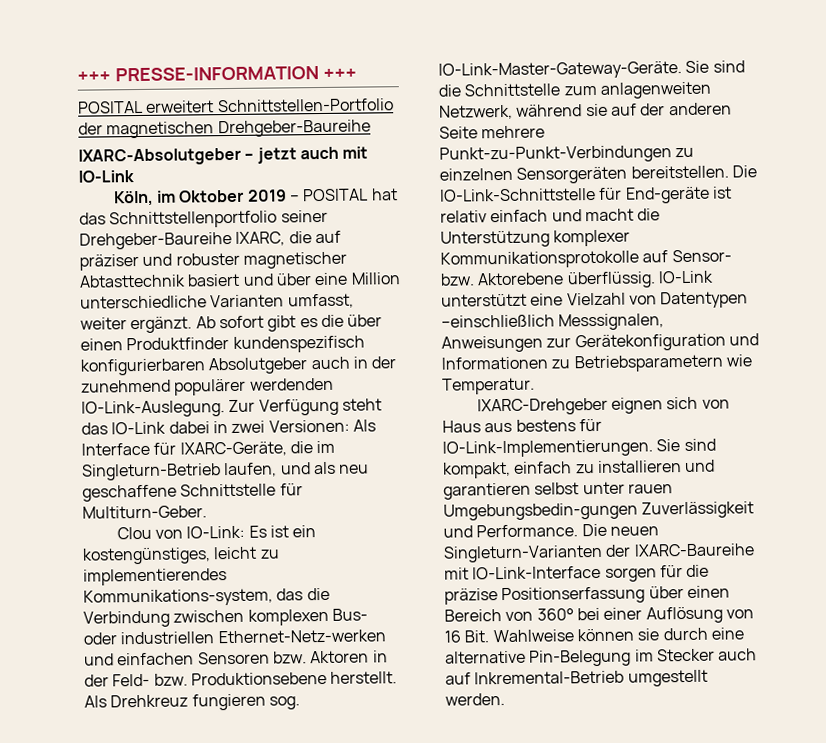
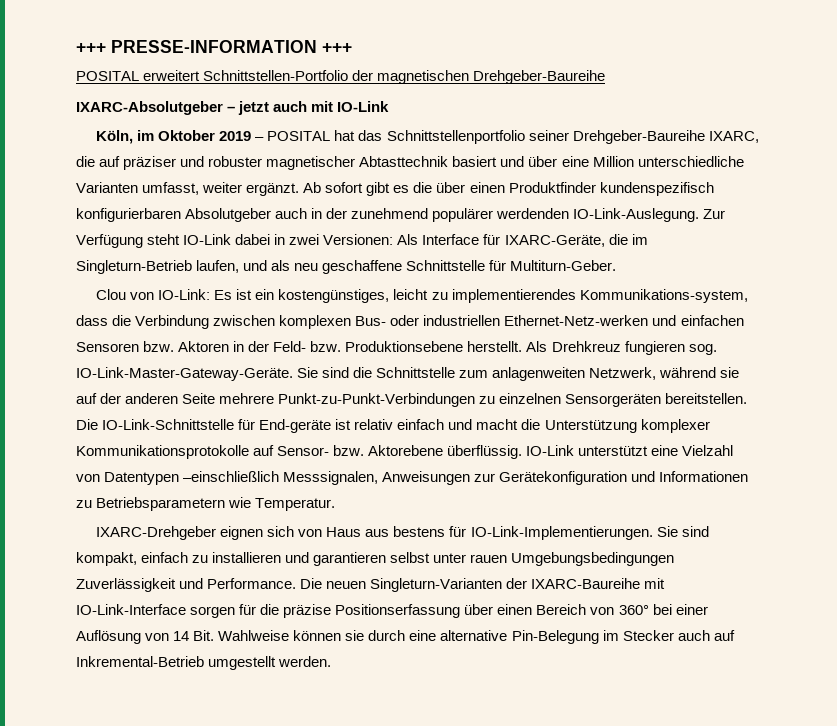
[81,422,108,435] das -> (181, 239) none
[276,588,304,601] das -> [76,315,108,326] dass
[443,502,638,521] Umgebungsbedin-gungen -> [511,552,675,566] Umgebungsbedingungen
[444,630,461,643] 16 -> [173,631,190,641] 14

